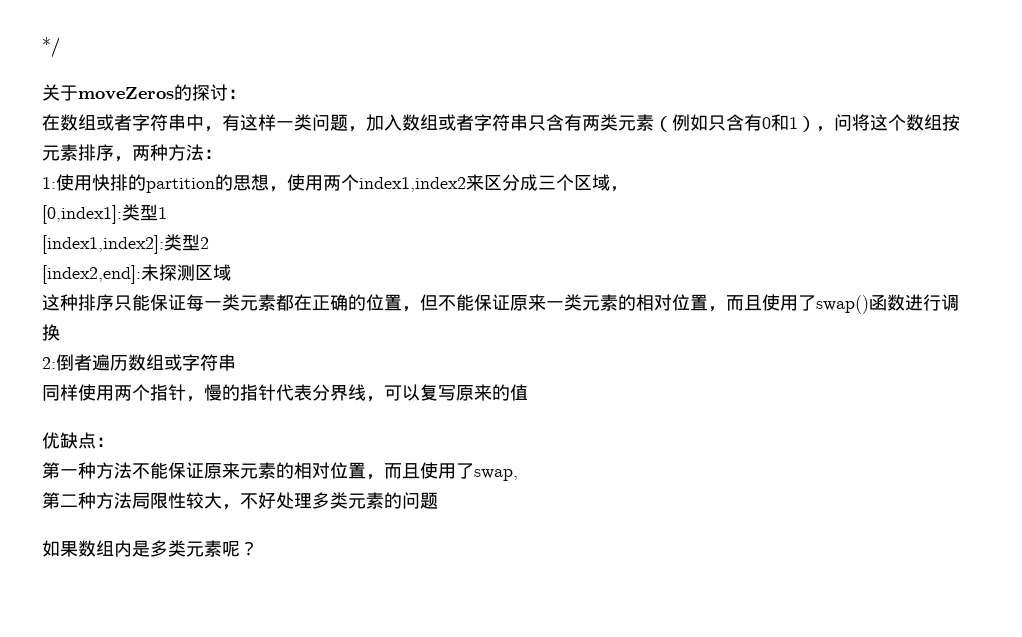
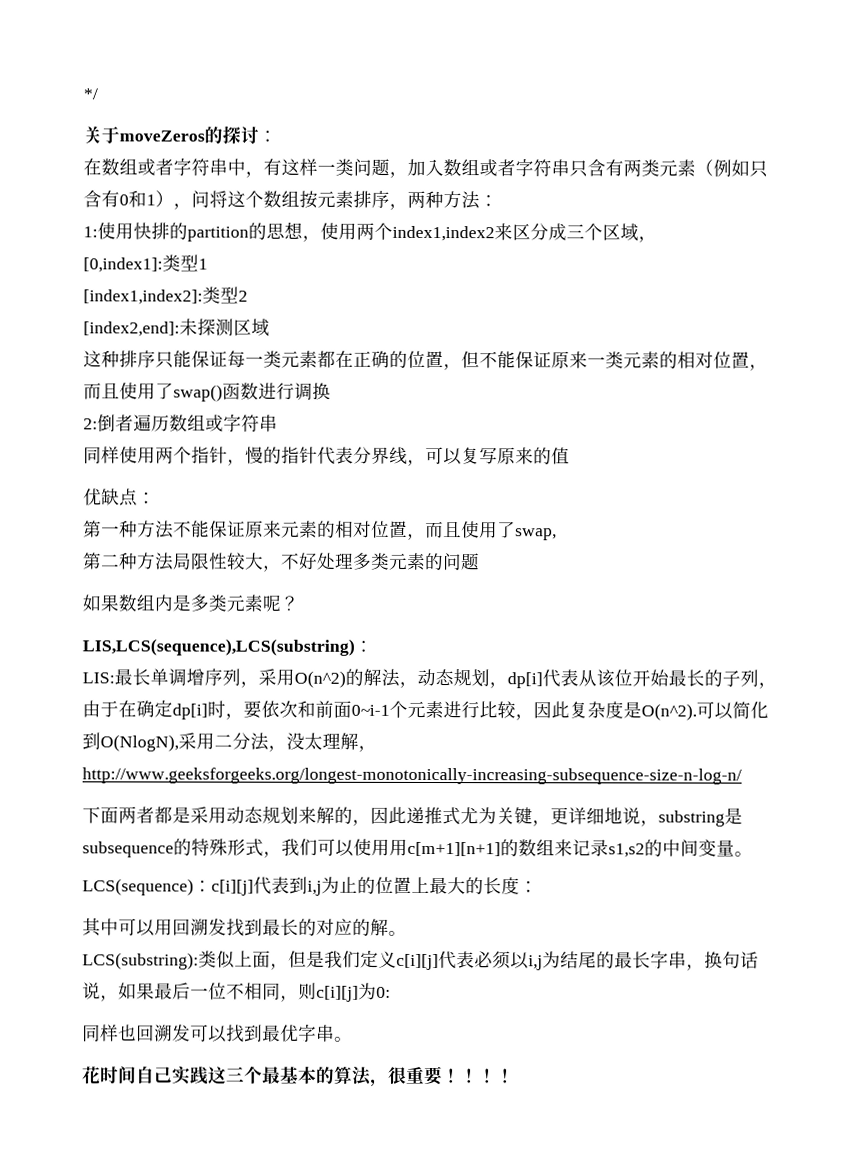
(258, 548) none -> [82,638,373,656] [82,668,777,689] [82,699,769,721] [82,732,377,752] [82,767,742,785] [82,805,743,827] [82,838,753,858] [82,876,538,896] [82,917,407,937] [82,949,759,971] [82,982,391,1002] [82,1023,353,1043] [82,1065,515,1087] // LIS,LCS(sequence),LCS(substring)： // LIS:最长单调增序列，采用O(n^2)的解法，动态规划，dp[i]代表从该位开始最长的子列，由于在确定dp[i]时，要依次和前面0~i-1个元素进行比较，因此复杂度是O(n^2).可以简化到O(NlogN),采用二分法，没太理解，http://www.geeksforgeeks.org/longest-monotonically-increasing-subsequence-size-n-log-n/ // 下面两者都是采用动态规划来解的，因此递推式尤为关键，更详细地说，substring是subsequence的特殊形式，我们可以使用用c[m+1][n+1]的数组来记录s1,s2的中间变量。 // LCS(sequence)：c[i][j]代表到i,j为止的位置上最大的长度： // 其中可以用回溯发找到最长的对应的解。 // LCS(substring):类似上面，但是我们定义c[i][j]代表必须以i,j为结尾的最长字串，换句话说，如果最后一位不相同，则c[i][j]为0: // 同样也回溯发可以找到最优字串。 // 花时间自己实践这三个最基本的算法，很重要！！！！

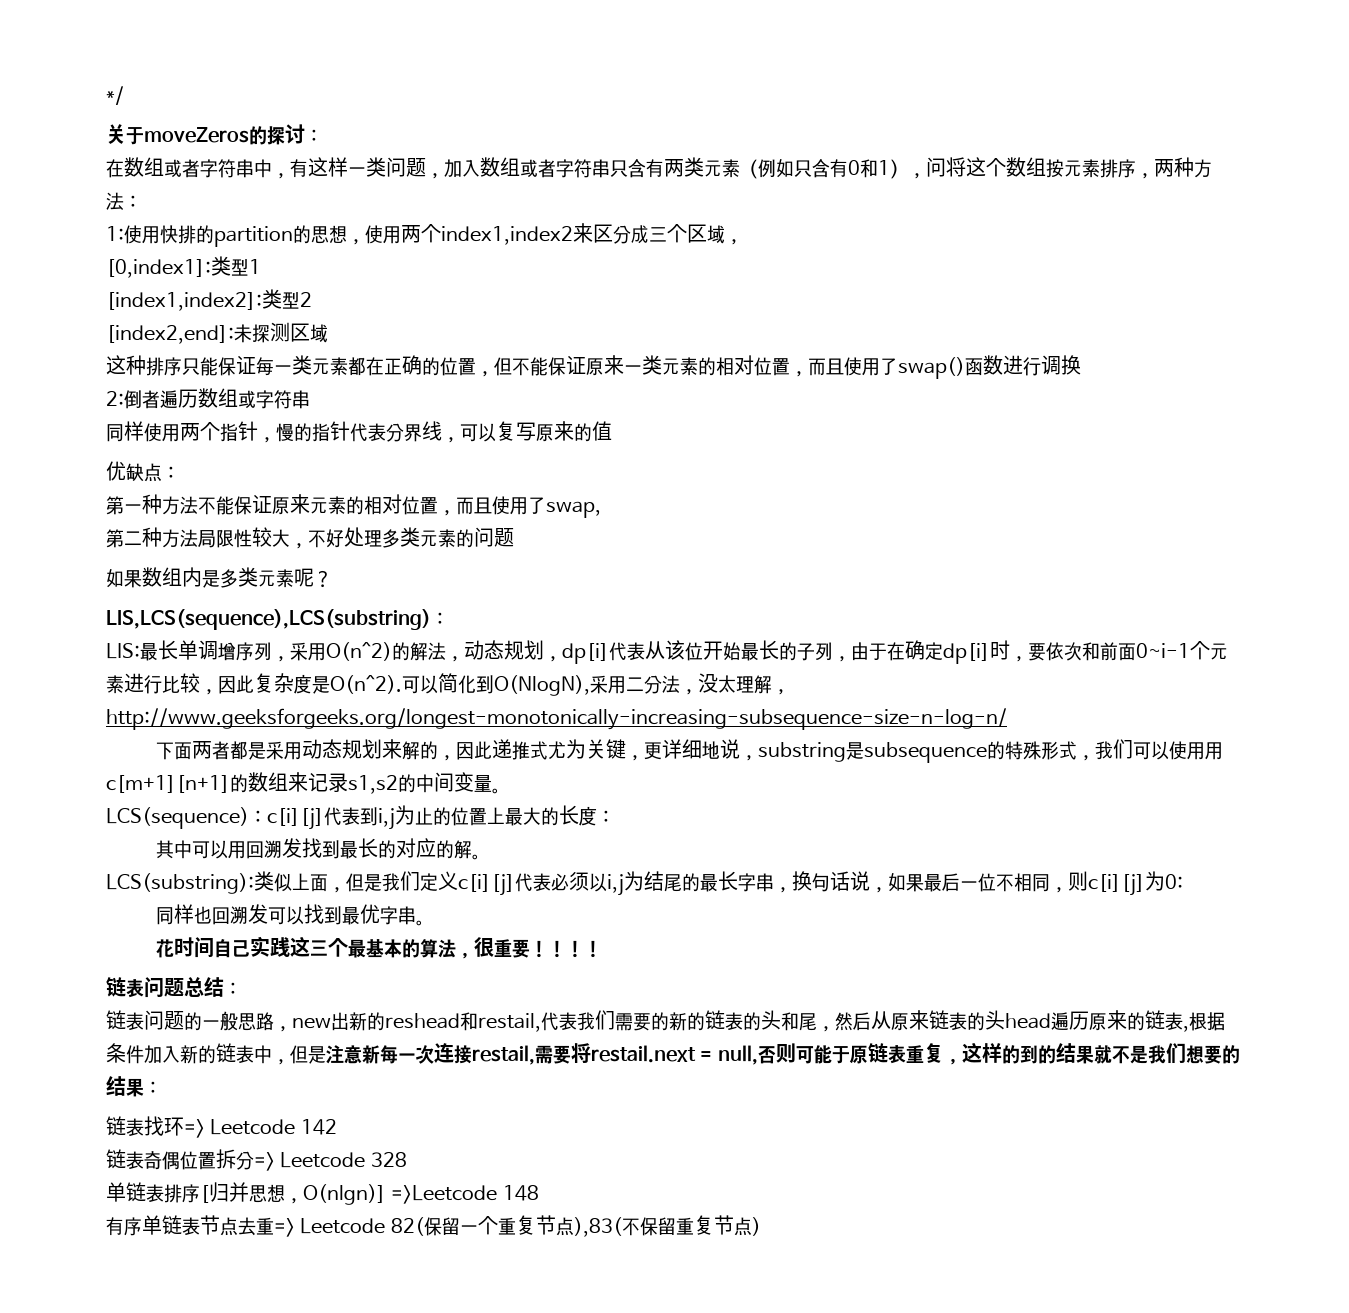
(515, 1076) none -> [106,977,242,998] [106,1010,1225,1032] [106,1042,1240,1065] [106,1076,162,1097] [106,1116,337,1138] [106,1149,407,1171] [106,1182,539,1205] [106,1215,761,1237] // 链表问题总结： // 链表问题的一般思路，new出新的reshead和restail,代表我们需要的新的链表的头和尾，然后从原来链表的头head遍历原来的链表,根据条件加入新的链表中，但是注意新每一次连接restail,需要将restail.next = null,否则可能于原链表重复，这样的到的结果就不是我们想要的结果： // 链表找环=> Leetcode 142 // 链表奇偶位置拆分=> Leetcode 328 // 单链表排序[归并思想，O(nlgn)] =>Leetcode 148 // 有序单链表节点去重=> Leetcode 82(保留一个重复节点),83(不保留重复节点)

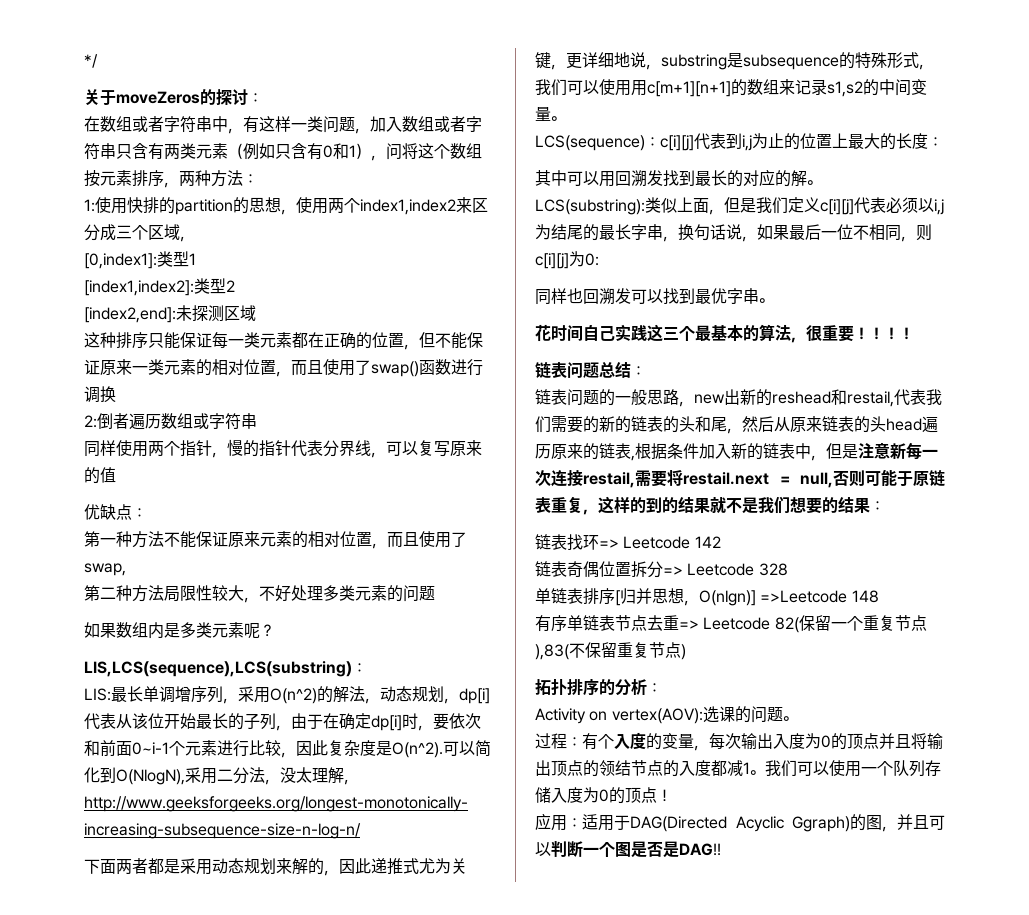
(761, 1226) none -> [535,678,662,696] [535,706,798,724] [535,732,943,751] [535,760,941,777] [535,787,672,804] [535,813,945,832] [535,841,721,858] // 拓扑排序的分析： // Activity on vertex(AOV):选课的问题。 // 过程：有个入度的变量，每次输出入度为0的顶点并且将输出顶点的领结节点的入度都减1。我们可以使用一个队列存储入度为0的顶点！ // 应用：适用于DAG(Directed Acyclic Ggraph)的图，并且可以判断一个图是否是DAG!!

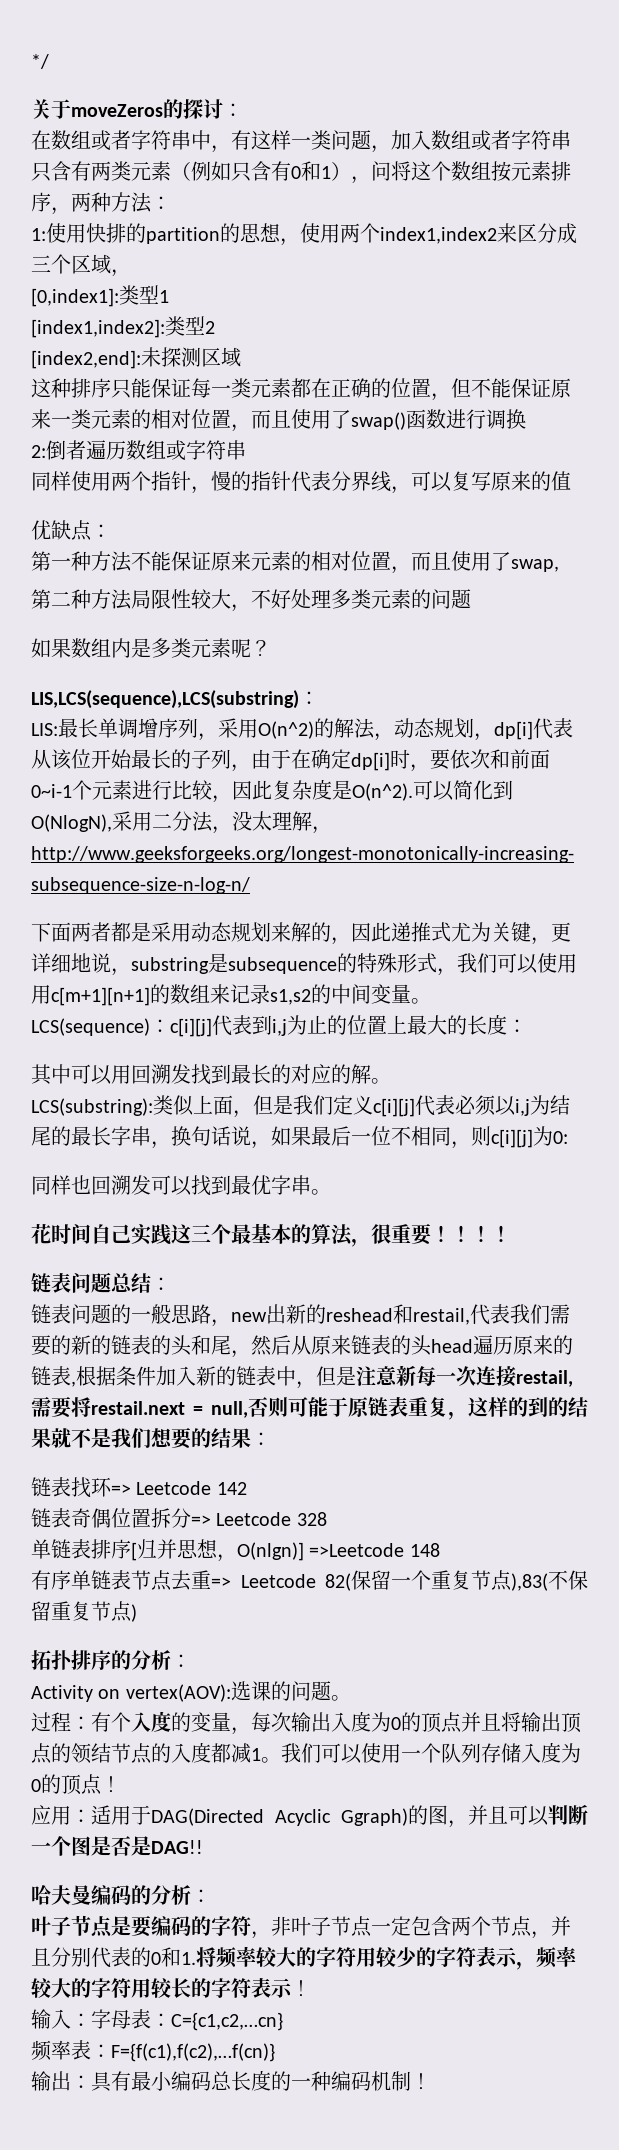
(721, 849) none -> [31,1885,211,1905] [31,1915,571,1939] [31,1946,577,1970] [31,1978,311,1998] [31,2009,283,2031] [31,2040,275,2062] [31,2070,431,2092] // 哈夫曼编码的分析： // 叶子节点是要编码的字符，非叶子节点一定包含两个节点，并且分别代表的0和1.将频率较大的字符用较少的字符表示，频率较大的字符用较长的字符表示！ // 输入：字母表：C={c1,c2,…cn} // 频率表：F={f(c1),f(c2),…f(cn)} // 输出：具有最小编码总长度的一种编码机制！

